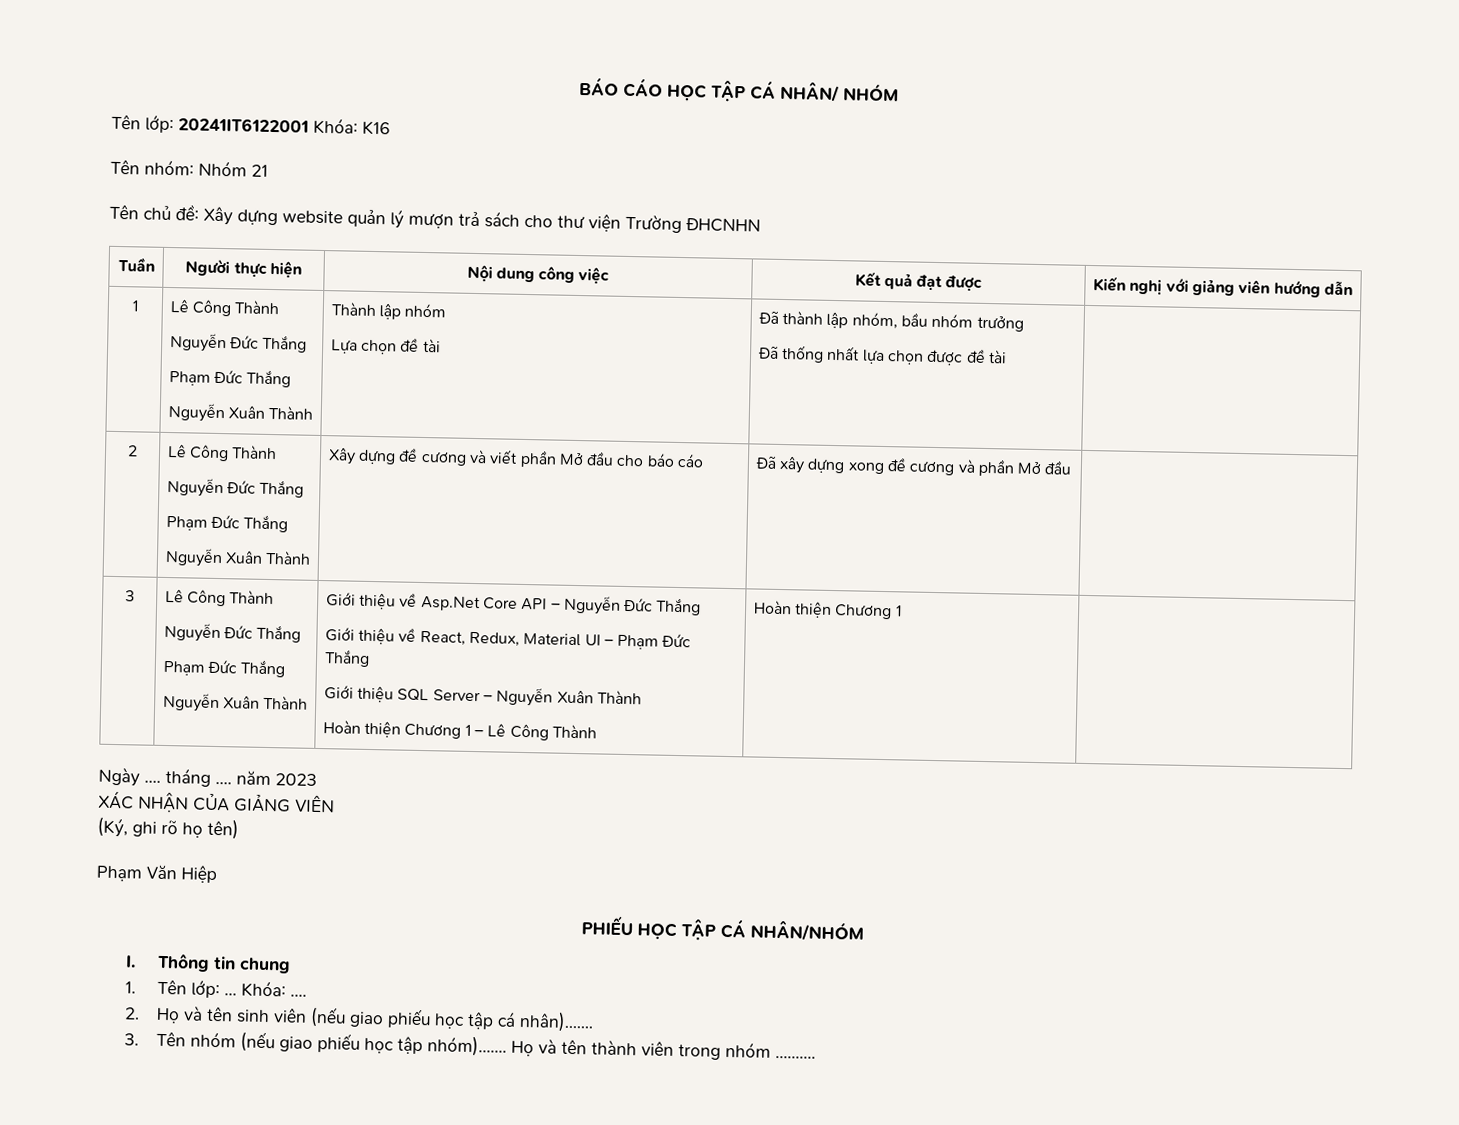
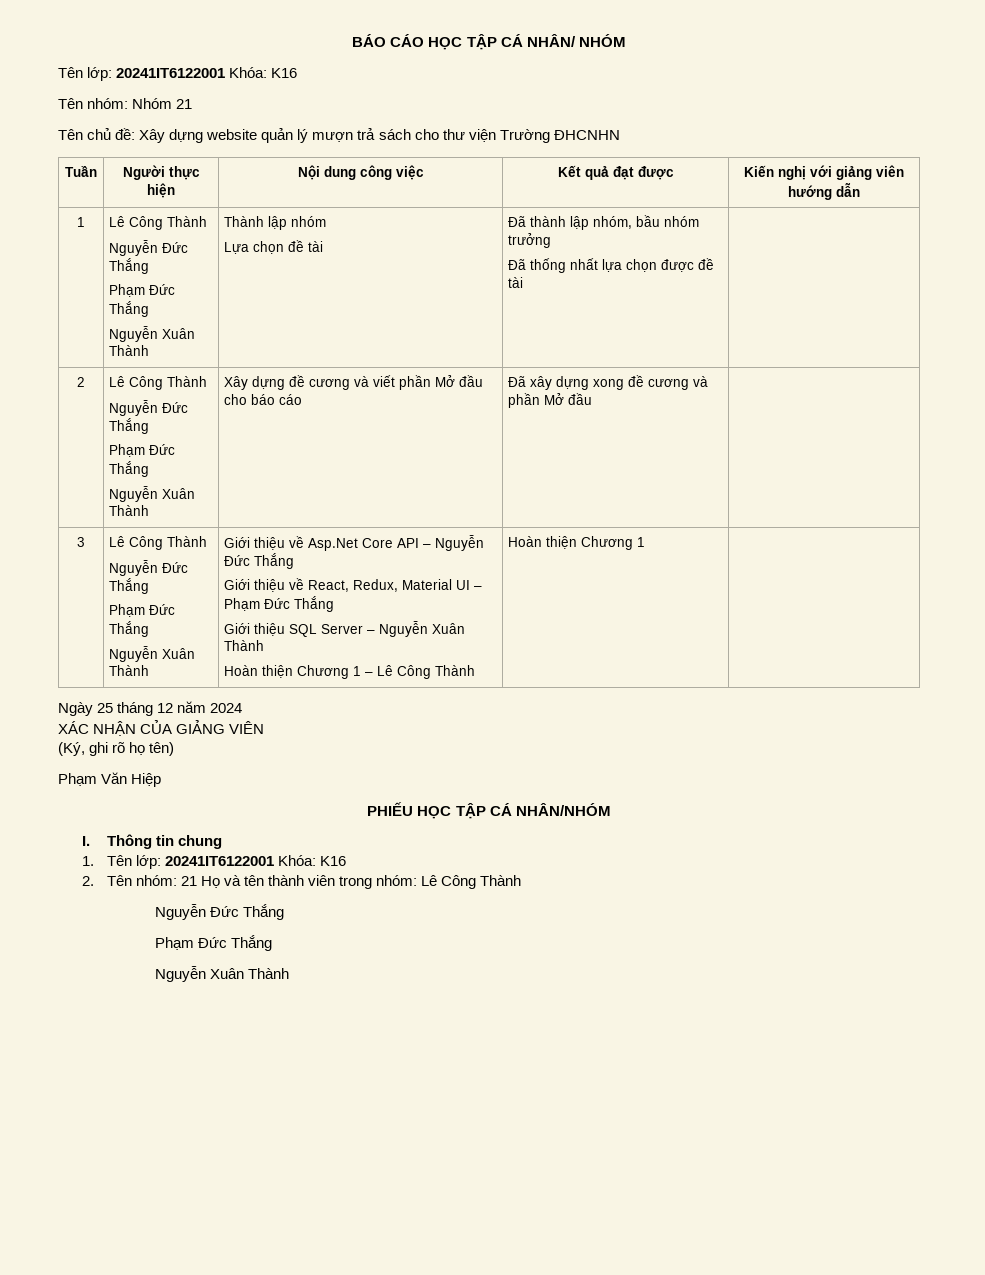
[144,768,317,787] …. tháng …. năm 2023 -> [97,701,243,716] 25 tháng 12 năm 2024
[223,980,307,998] [124,1005,594,1033] [124,1031,507,1057] … Khóa: …. // 2. Họ và tên sinh viên (nếu giao phiếu học tập cá nhân)……. // 3. Tên nhóm (nếu giao phiếu học tập nhóm)……. -> [164,855,346,866] [82,875,197,886] 20241IT6122001 Khóa: K16 // 2. Tên nhóm: 21
[724,1041,816,1059] nhóm ………. -> [375,875,522,889] [155,904,285,920] [155,935,273,951] [155,966,290,982] nhóm: Lê Công Thành // Nguyễn Đức Thắng // Phạm Đức Thắng // Nguyễn Xuân Thành

